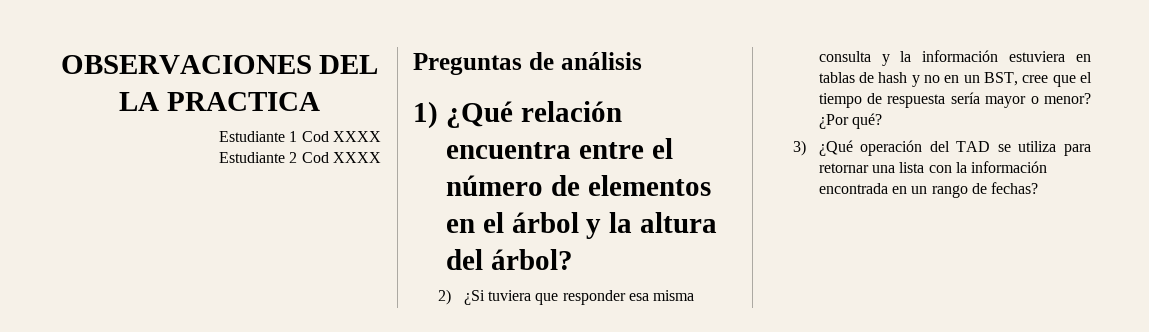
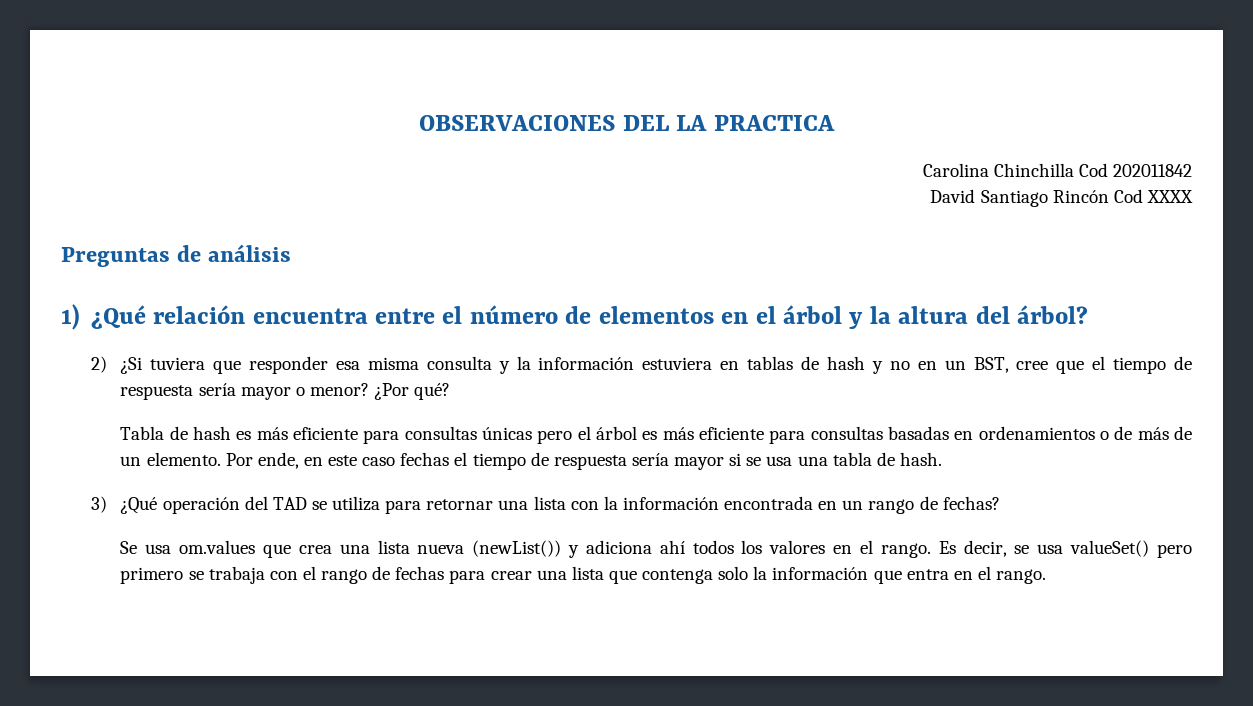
[219,131,381,142] [219,152,298,163] Estudiante 1 Cod XXXX // Estudiante 2 -> [922,163,1192,177] [930,189,1109,207] Carolina Chinchilla Cod 202011842 // David Santiago Rincón
(883, 121) none -> [120,426,1192,444] [120,452,942,470] // Tabla de hash es más eficiente para consultas únicas pero el árbol es más eficiente para consultas basadas en ordenamientos o de más de un elemento. Por ende, en este caso fechas el tiempo de respuesta sería mayor si se usa una tabla de hash.
(1039, 188) none -> [120,540,1193,558] [120,566,1047,584] // Se usa om.values que crea una lista nueva (newList()) y adiciona ahí todos los valores en el rango. Es decir, se usa valueSet() pero primero se trabaja con el rango de fechas para crear una lista que contenga solo la información que entra en el rango.

